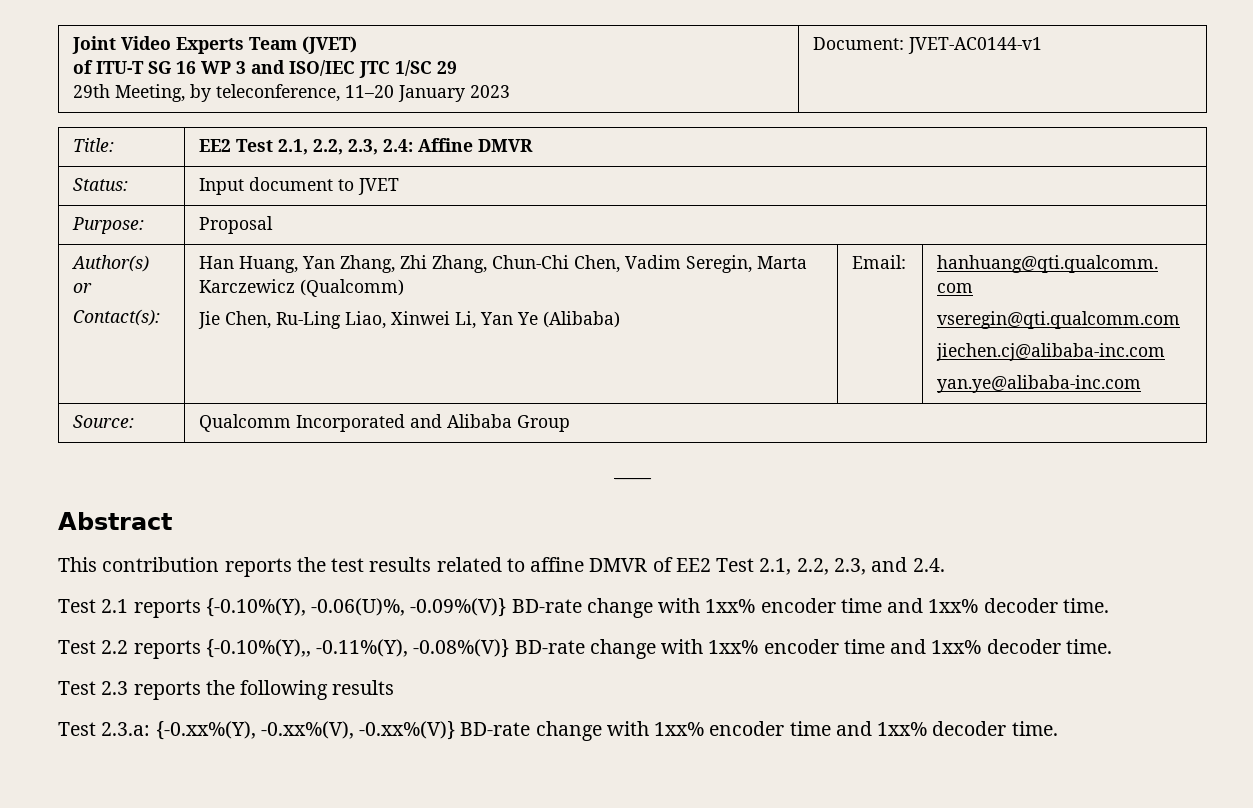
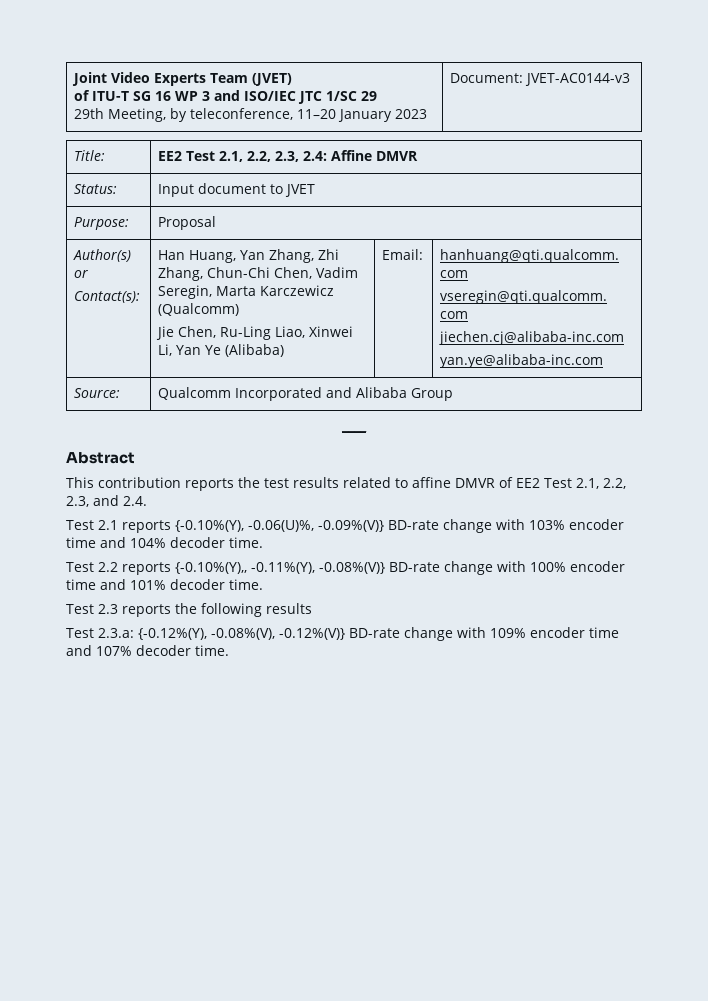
[907,37,1042,54] JVET-AC0144-v1 -> [524,73,630,86] JVET-AC0144-v3
[705,598,979,613] 1xx% encoder time and 1xx% -> [528,519,624,530] [66,537,166,548] 103% encoder time and 104%
[708,639,982,654] 1xx% encoder time and 1xx% -> [529,561,625,572] [66,579,166,590] 100% encoder time and 101%
[155,721,928,741] {-0.xx%(Y), -0.xx%(V), -0.xx%(V)} BD-rate change with 1xx% encoder time and 1xx% -> [137,627,619,641] [66,645,132,656] {-0.12%(Y), -0.08%(V), -0.12%(V)} BD-rate change with 109% encoder time and 107%

